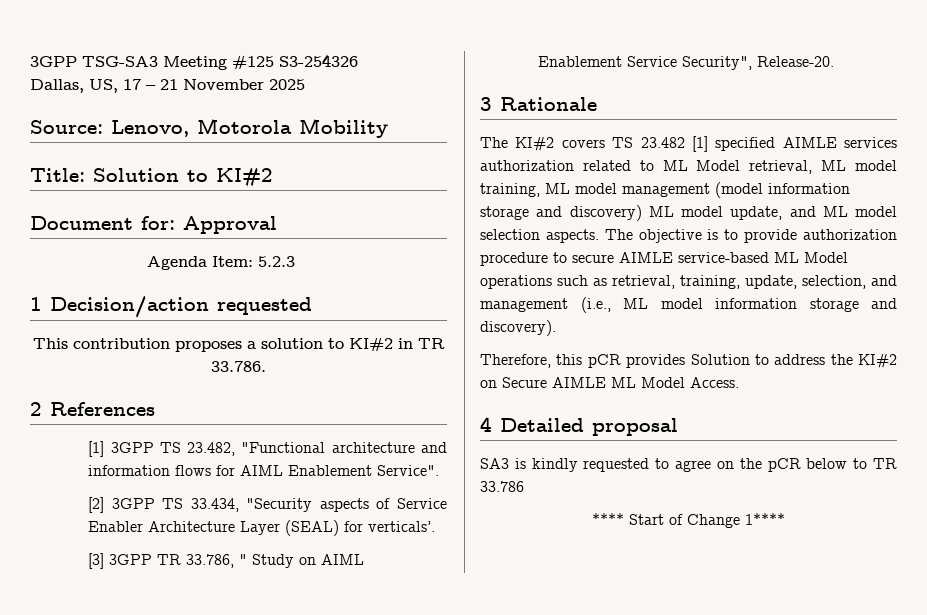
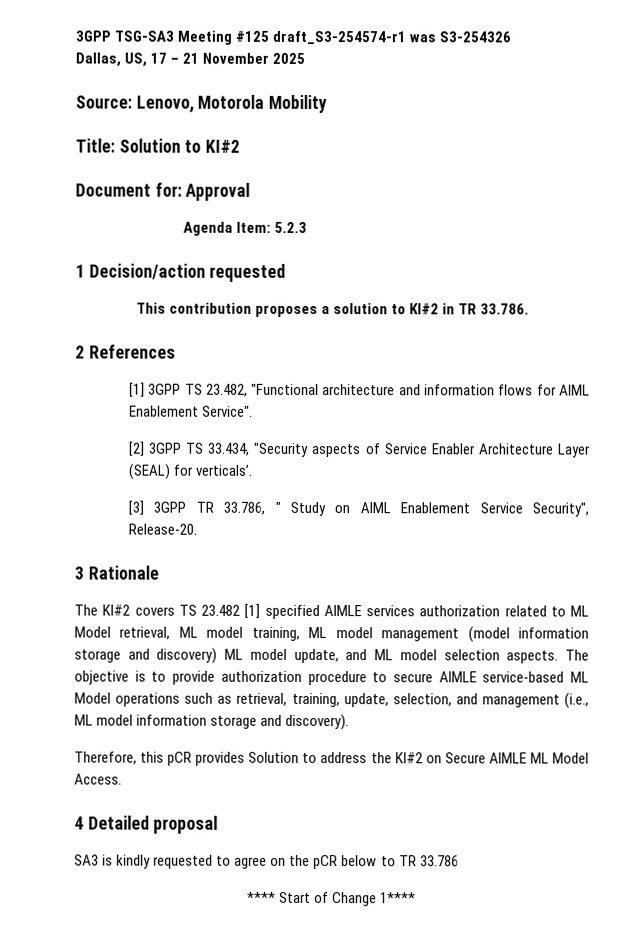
(274, 62) none -> [272,30,437,45] draft_S3-254574-r1 was

